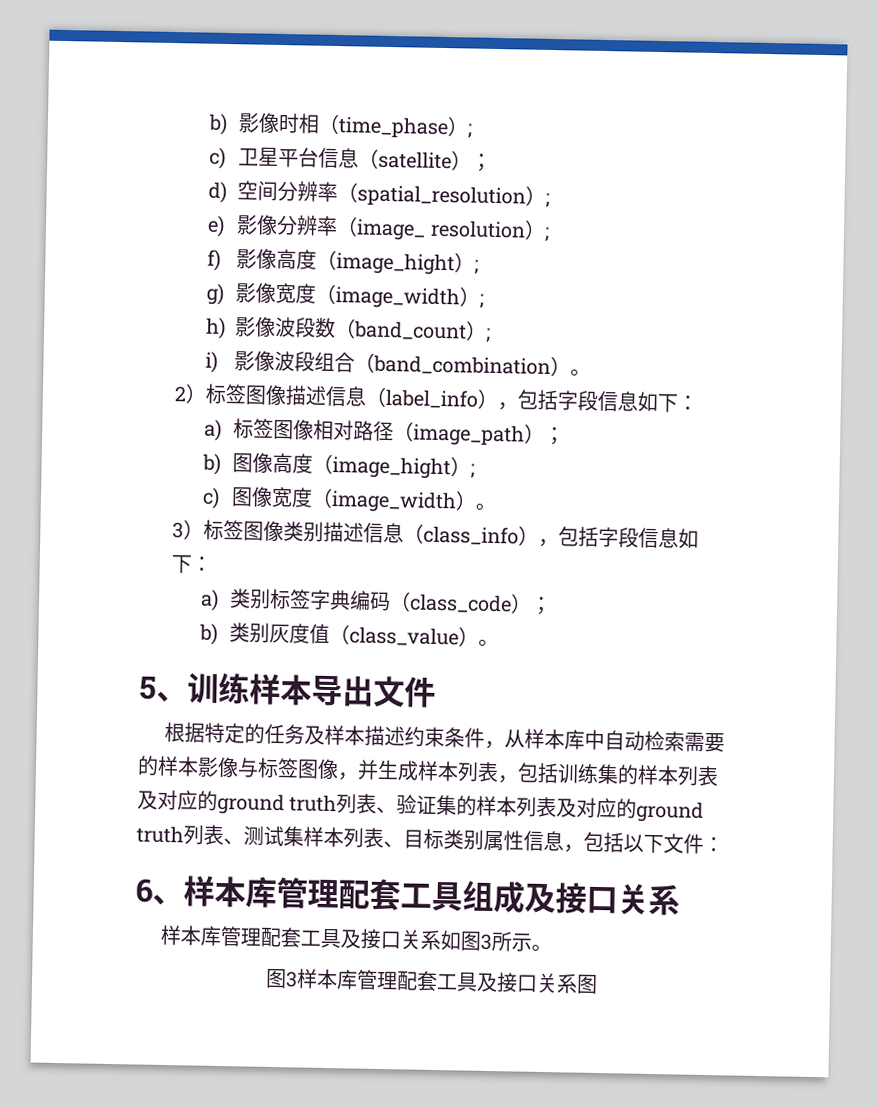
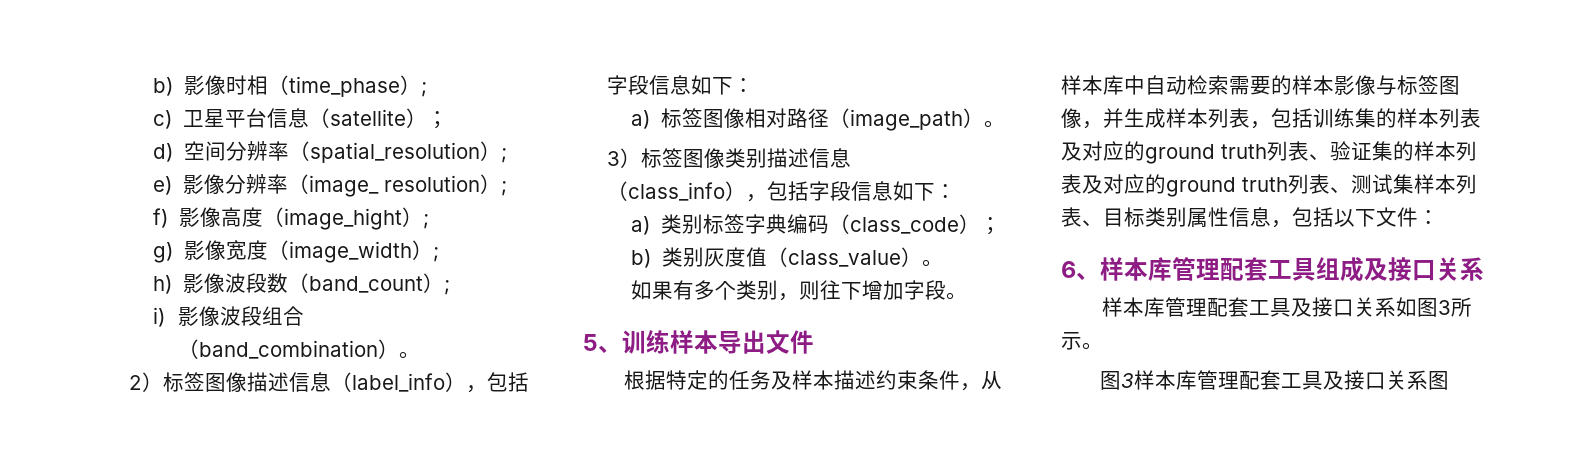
[544,426,566,446] [201,452,476,480] [201,486,478,514] ； // b)图像高度（image_hight）; // c)图像宽度（image_width） -> (984, 118) none
(500, 643) none -> [631,280,968,301] // 如果有多个类别，则往下增加字段。

